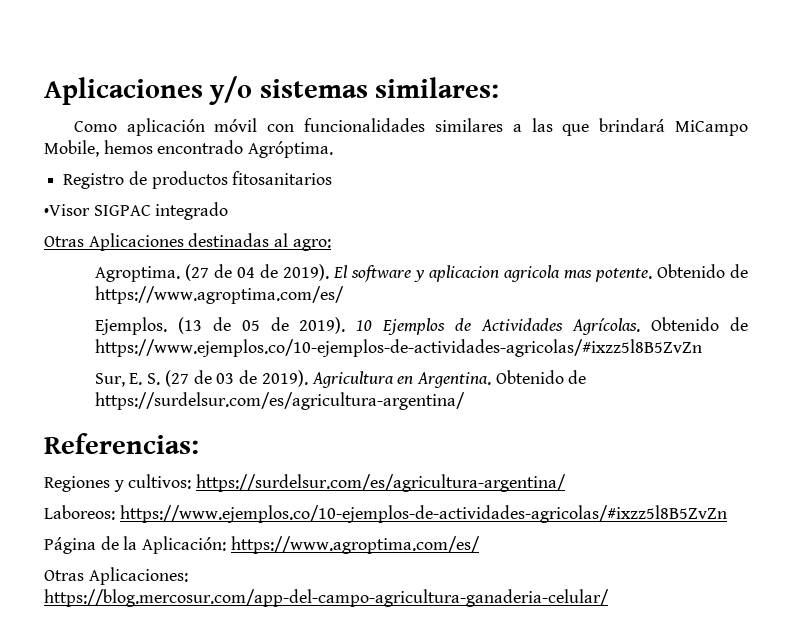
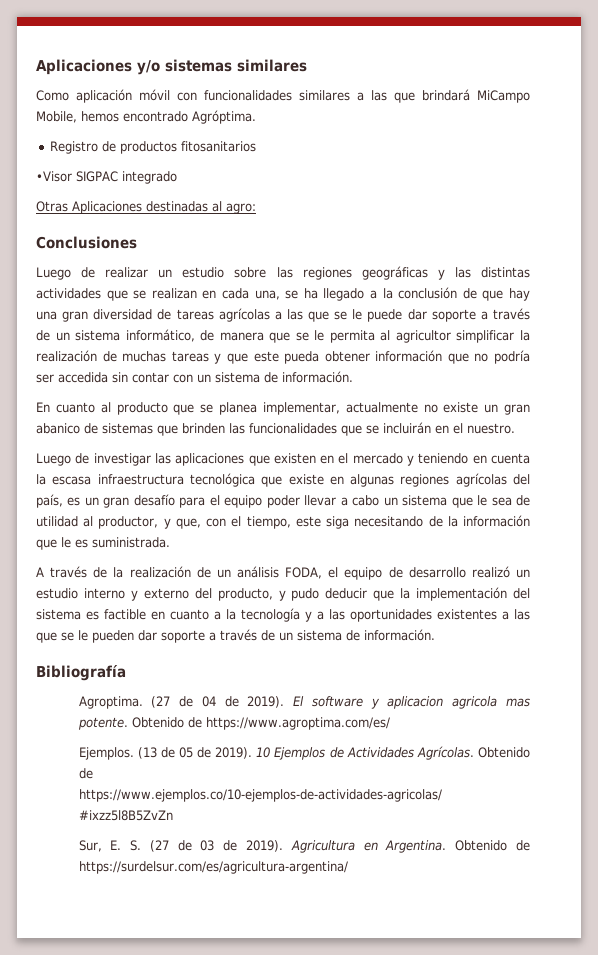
[375,77,500,98] similares: -> [237,59,307,72] similares
(331, 245) none -> [36,236,137,249] [36,266,530,280] [36,287,531,301] [36,308,530,322] [36,329,530,343] [36,350,530,364] [36,371,353,383] [36,402,530,415] [36,422,515,436] [36,453,531,466] [36,473,530,487] [36,494,531,508] [36,515,530,529] [36,537,170,550] [36,566,531,580] [36,587,530,601] [36,608,530,622] [36,629,435,643] [36,665,126,681] // Conclusiones // Luego de realizar un estudio sobre las regiones geográficas y las distintas actividades que se realizan en cada una, se ha llegado a la conclusión de que hay una gran diversidad de tareas agrícolas a las que se le puede dar soporte a través de un sistema informático, de manera que se le permita al agricultor simplificar la realización de muchas tareas y que este pueda obtener información que no podría ser accedida sin contar con un sistema de información. // En cuanto al producto que se planea implementar, actualmente no existe un gran abanico de sistemas que brinden las funcionalidades que se incluirán en el nuestro. // Luego de investigar las aplicaciones que existen en el mercado y teniendo en cuenta la escasa infraestructura tecnológica que existe en algunas regiones agrícolas del país, es un gran desafío para el equipo poder llevar a cabo un sistema que le sea de utilidad al productor, y que, con el tiempo, este siga necesitando de la información que le es suministrada. // A través de la realización de un análisis FODA, el equipo de desarrollo realizó un estudio interno y externo del producto, y pudo deducir que la implementación del sistema es factible en cuanto a la tecnología y a las oportunidades existentes a las que se le pueden dar soporte a través de un sistema de información. // Bibliografía
[44,433,199,454] [44,474,567,492] [44,505,727,523] [44,536,480,554] [44,567,188,585] [44,589,609,607] // Referencias: // Regiones y cultivos: https://surdelsur.com/es/agricultura-argentina/ // Laboreos: https://www.ejemplos.co/10-ejemplos-de-actividades-agricolas/#ixzz5l8B5ZvZn // Página de la Aplicación: https://www.agroptima.com/es/ // Otras Aplicaciones: https://blog.mercosur.com/app-del-campo-agricultura-ganaderia-celular/ -> (348, 867) none

